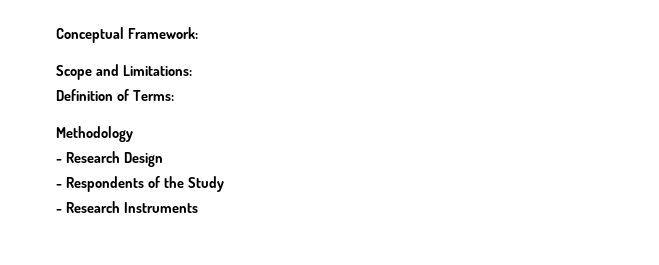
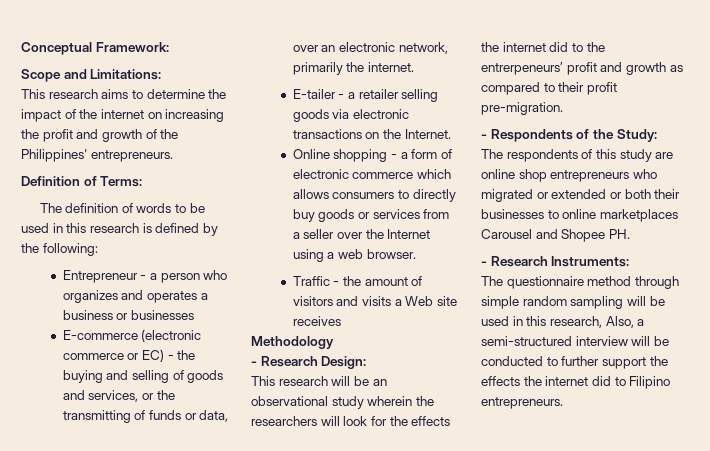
[56,89,174,101] [56,126,133,142] [56,151,163,167] [56,176,224,192] [56,201,198,213] Definition of Terms: // Methodology // - Research Design // - Respondents of the Study // - Research Instruments -> [21,89,227,99] [21,109,225,122] [21,129,179,142] [21,149,173,162] [21,176,143,187] [39,203,205,213] [21,223,218,236] [21,243,98,256] [62,270,228,283] [62,290,208,303] [62,310,195,320] [62,329,202,342] [62,349,196,362] [62,370,224,383] [62,390,175,402] [62,410,229,423] [292,42,448,54] [292,62,415,75] [292,89,439,102] [292,109,410,122] [292,129,451,139] [292,149,453,162] [292,169,452,179] [292,189,456,202] [292,209,450,222] [292,229,431,239] [292,249,416,262] [292,276,423,286] [292,296,458,306] [292,316,341,326] [251,336,334,349] [251,356,367,369] [251,376,387,386] [251,396,434,409] [251,416,451,426] [481,42,605,52] [481,62,683,75] [481,82,617,95] [481,102,563,115] [481,129,657,142] [481,149,674,162] [481,169,657,182] [481,189,681,202] [481,209,678,222] [481,229,630,242] [481,256,630,267] [481,276,679,289] [481,296,665,309] [481,316,645,328] [481,336,669,346] [481,356,668,369] [481,376,671,389] [481,397,563,409] This research aims to determine the impact of the internet on increasing the profit and growth of the Philippines' entrepreneurs. // Definition of Terms: // The definition of words to be used in this research is defined by the following: // Entrepreneur - a person who organizes and operates a business or businesses // E-commerce (electronic commerce or EC) - the buying and selling of goods and services, or the transmitting of funds or data, over an electronic network, primarily the internet. // E-tailer - a retailer selling goods via electronic transactions on the Internet. // Online shopping - a form of electronic commerce which allows consumers to directly buy goods or services from a seller over the Internet using a web browser. // Traffic - the amount of visitors and visits a Web site receives // Methodology // - Research Design: // This research will be an observational study wherein the researchers will look for the effects the internet did to the entrerpeneurs’ profit and growth as compared to their profit pre-migration. // - Respondents of the Study: // The respondents of this study are online shop entrepreneurs who migrated or extended or both their businesses to online marketplaces Carousel and Shopee PH. // - Research Instruments: // The questionnaire method through simple random sampling will be used in this research, Also, a semi-structured interview will be conducted to further support the effects the internet did to Filipino entrepreneurs.

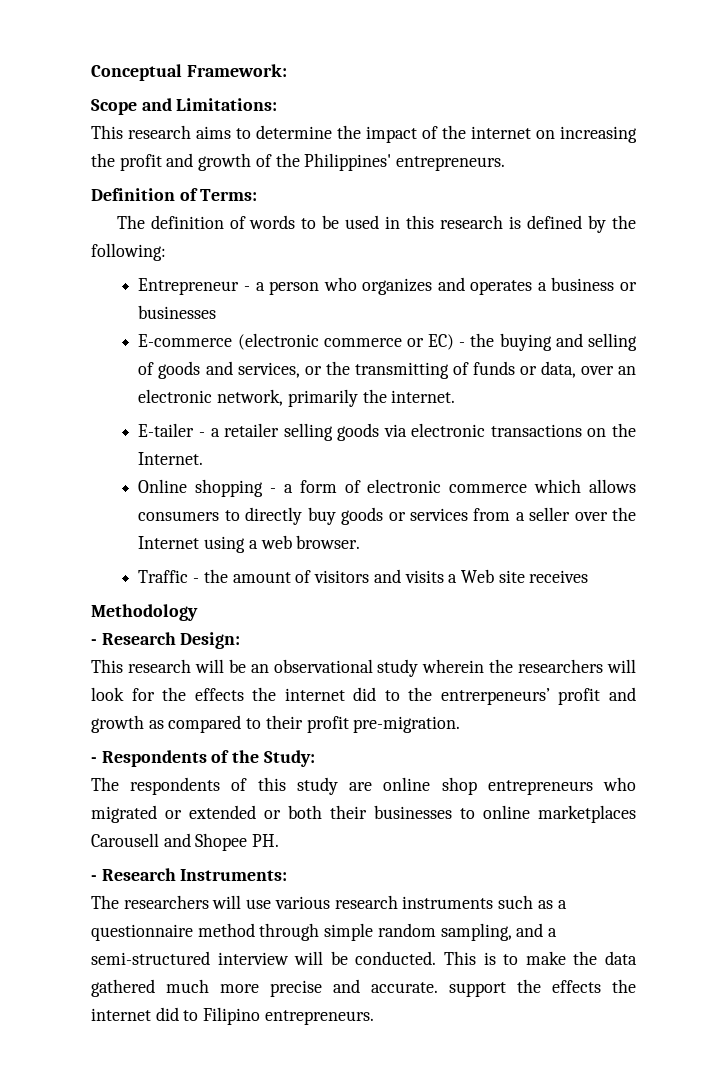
[481,229,532,239] Carousel -> [91,833,159,847] Carousell
(503, 281) none -> [123,895,567,909] researchers will use various research instruments such as a
[570,296,665,309] [481,316,634,328] sampling will be used in this research, Also, -> [440,923,544,941] sampling, and
[481,356,600,366] conducted to further -> [355,951,638,965] [91,979,438,997] conducted. This is to make the data gathered much more precise and accurate.

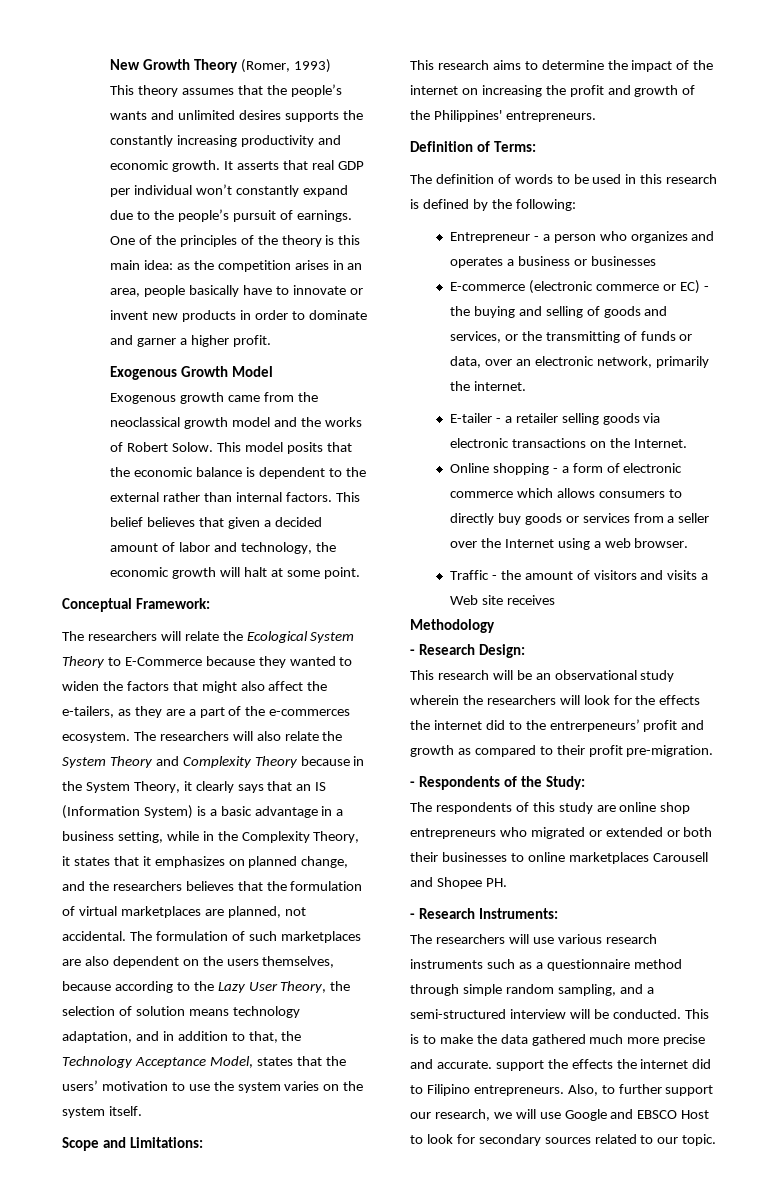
[91,64,287,81] Conceptual Framework: -> [110,59,331,73] [110,84,342,97] [110,110,363,122] [110,135,341,147] [110,160,364,172] [110,184,348,197] [110,209,352,222] [110,235,361,247] [110,260,363,272] [110,285,363,297] [110,310,367,322] [110,335,271,347] [110,366,273,380] [110,392,318,404] [110,417,362,429] [110,442,352,454] [110,467,366,479] [110,492,360,502] [110,517,322,529] [110,542,336,554] [110,567,360,579] [62,598,210,612] [62,631,355,643] [62,656,353,668] [62,681,328,693] [62,706,351,718] [62,731,343,743] [62,756,365,768] [62,781,327,793] [62,805,344,819] [62,831,360,843] [62,856,349,868] [62,881,363,891] [62,906,306,918] [62,931,361,943] [62,956,335,968] [62,981,351,993] [62,1006,300,1018] [62,1031,302,1043] [62,1056,346,1068] [62,1080,364,1093] [62,1106,142,1118] New Growth Theory (Romer, 1993) // This theory assumes that the people’s wants and unlimited desires supports the constantly increasing productivity and economic growth. It asserts that real GDP per individual won’t constantly expand due to the people’s pursuit of earnings. One of the principles of the theory is this main idea: as the competition arises in an area, people basically have to innovate or invent new products in order to dominate and garner a higher profit. // Exogenous Growth Model // Exogenous growth came from the neoclassical growth model and the works of Robert Solow. This model posits that the economic balance is dependent to the external rather than internal factors. This belief believes that given a decided amount of labor and technology, the economic growth will halt at some point. // Conceptual Framework: // The researchers will relate the Ecological System Theory to E-Commerce because they wanted to widen the factors that might also affect the e-tailers, as they are a part of the e-commerces ecosystem. The researchers will also relate the System Theory and Complexity Theory because in the System Theory, it clearly says that an IS (Information System) is a basic advantage in a business setting, while in the Complexity Theory, it states that it emphasizes on planned change, and the researchers believes that the formulation of virtual marketplaces are planned, not accidental. The formulation of such marketplaces are also dependent on the users themselves, because according to the Lazy User Theory, the selection of solution means technology adaptation, and in addition to that, the Technology Acceptance Model, states that the users’ motivation to use the system varies on the system itself.
(374, 1017) none -> [567,1084,714,1096] [410,1109,710,1121] [410,1134,717,1146] Also, to further support our research, we will use Google and EBSCO Host to look for secondary sources related to our topic.

